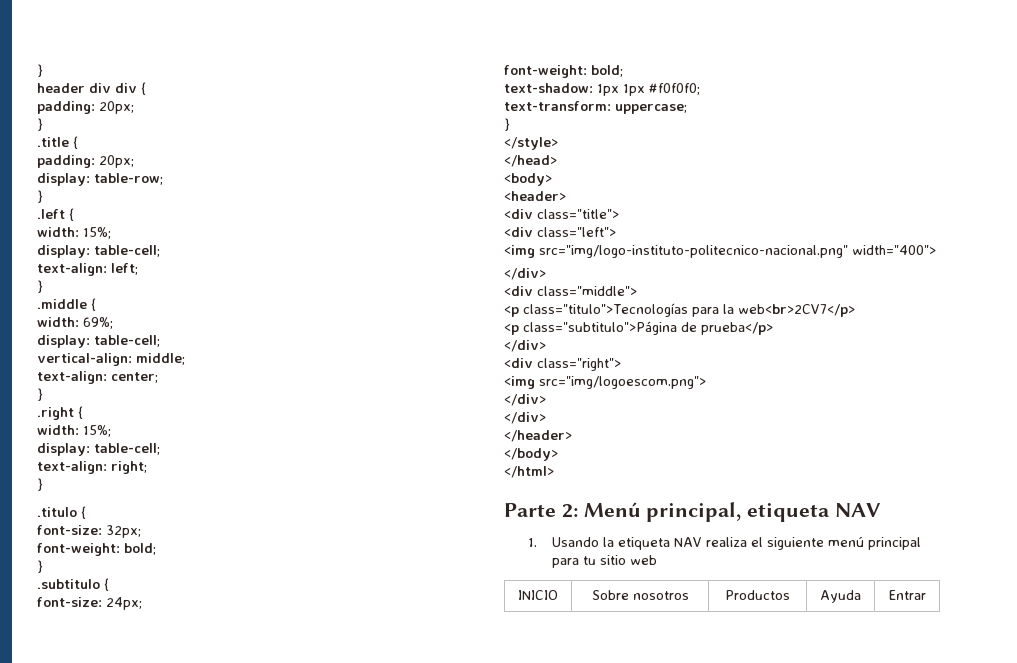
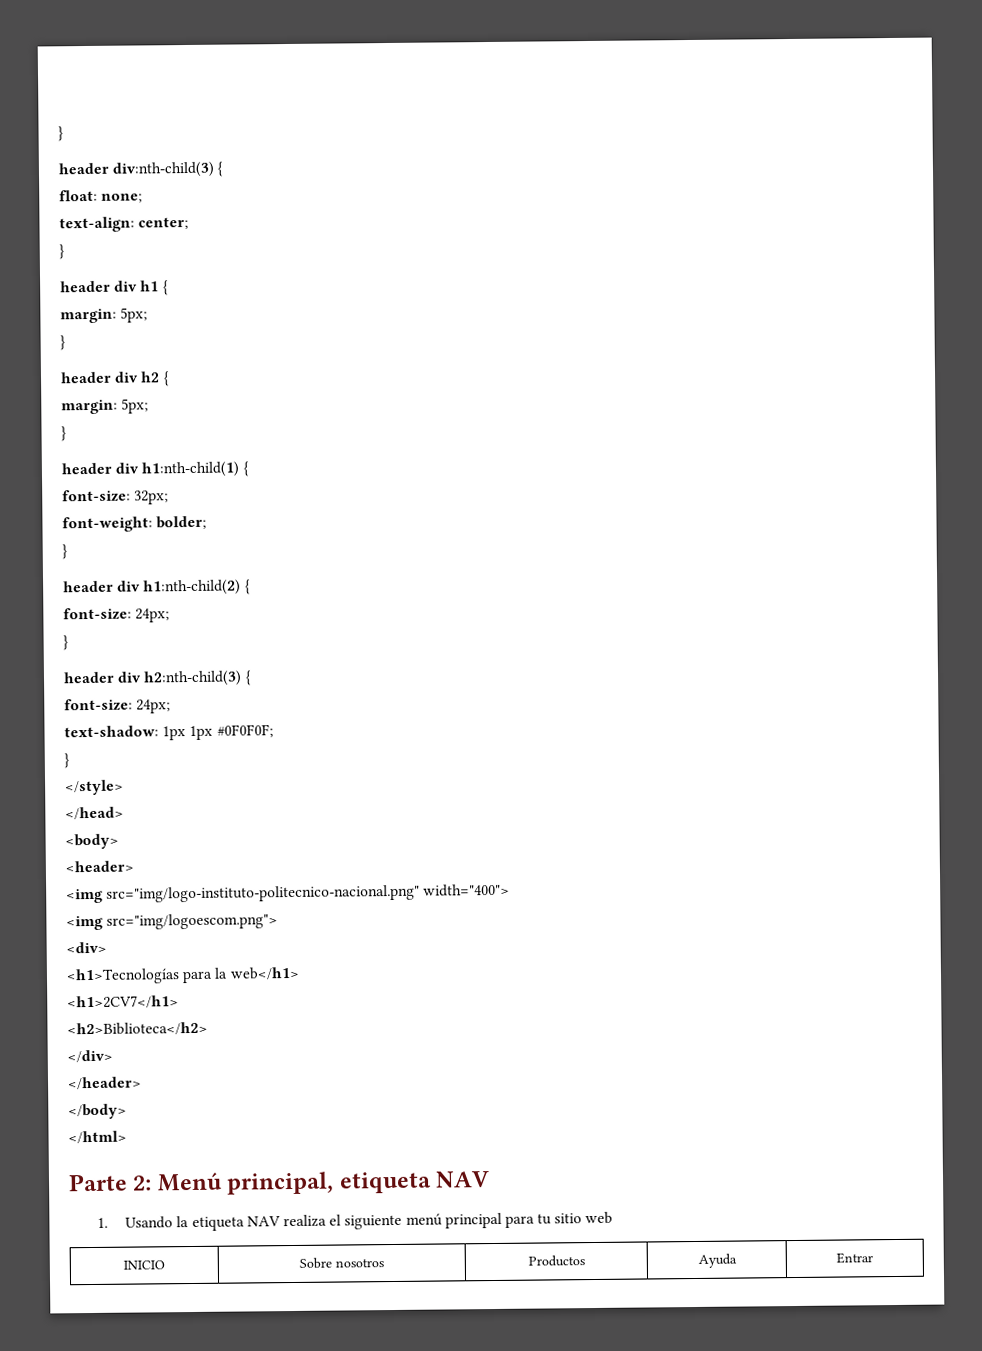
[37,64,43,77] [37,82,146,95] [37,101,134,114] [37,118,43,131] [37,136,78,149] [37,155,134,168] [37,173,163,186] [37,190,43,203] [37,208,74,221] [37,227,111,239] [37,245,160,258] [37,263,138,276] [37,280,43,293] [37,298,96,311] [37,317,113,329] [37,335,160,348] [37,353,185,366] [37,371,158,384] [37,388,43,401] [37,406,83,420] [37,425,111,437] [37,443,160,456] [37,461,147,474] [37,478,43,491] [37,507,77,517] } // header div div { // padding: 20px; // } // .title { // padding: 20px; // display: table-row; // } // .left { // width: 15%; // display: table-cell; // text-align: left; // } // .middle { // width: 69%; // display: table-cell; // vertical-align: middle; // text-align: center; // } // .right { // width: 15%; // display: table-cell; // text-align: right; // } // .titulo -> [58,126,64,142] [58,161,225,178] [59,189,144,203] [59,216,190,233] [59,244,65,260] [60,280,169,296] [60,307,149,324] [60,335,66,351] [60,371,170,387] [61,398,150,415] [61,426,67,442] [61,461,241,478] } // header div:nth-child(3) { // float: none; // text-align: center; // } // header div h1 { // margin: 5px; // } // header div h2 { // margin: 5px; // } // header div h1:nth-child(1)
[124,543,156,555] [37,560,43,573] [37,578,109,591] [37,597,142,610] [504,65,623,78] bold; // } // .subtitulo { // font-size: 24px; // font-weight: bold; -> [156,515,208,530] [62,544,68,560] [63,579,251,596] [63,607,171,623] [63,635,69,651] [63,670,252,687] [64,698,172,714] bolder; // } // header div h1:nth-child(2) { // font-size: 24px; // } // header div h2:nth-child(3) { // font-size: 24px;
[649,83,700,95] [504,101,687,114] #f0f0f0; // text-transform: uppercase; -> [216,724,274,738] #0F0F0F;
[504,209,619,219] [504,227,616,237] // <div class="title"> // <div class="left"> -> (134, 866) none
[504,268,546,280] [504,286,637,296] [504,303,855,317] [504,321,773,335] [504,340,546,352] [504,358,621,371] [504,376,706,389] [504,394,546,406] </div> // <div class="middle"> // <p class="titulo">Tecnologías para la web<br>2CV7</p> // <p class="subtitulo">Página de prueba</p> // </div> // <div class="right"> // <img src="img/logoescom.png"> // </div> -> [66,913,279,931] [66,941,107,954] [66,966,300,985] [67,995,179,1009] [67,1021,208,1036] <img src="img/logoescom.png"> // <div> // <h1>Tecnologías para la web</h1> // <h1>2CV7</h1> // <h2>Biblioteca</h2>

